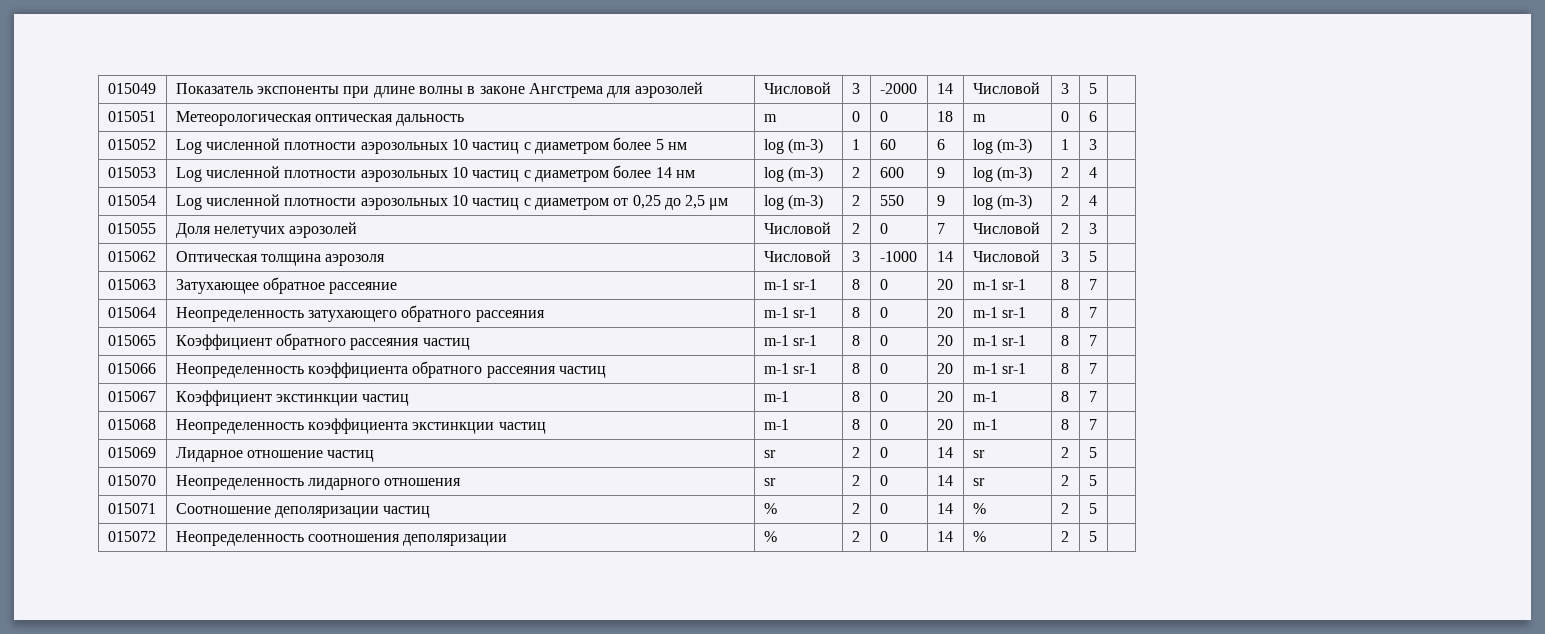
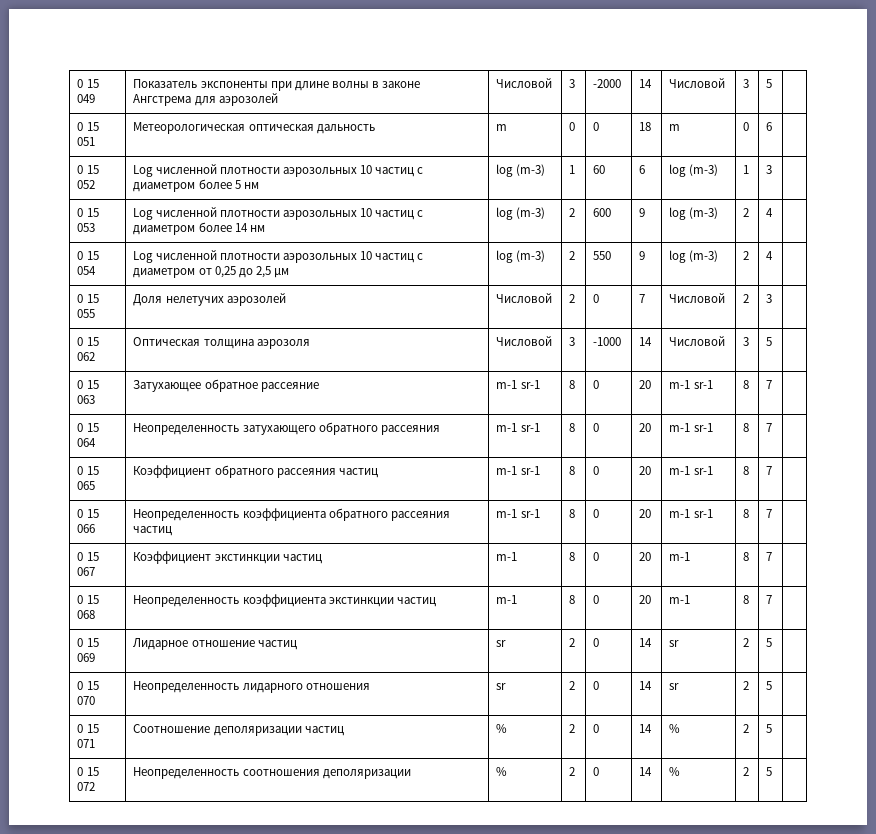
[107,83,156,94] 015049 -> [77,79,99,88] [77,94,96,103] 0 15 049
[107,111,156,122] 015051 -> [77,122,99,131] [77,137,96,146] 0 15 051
[107,139,156,150] 015052 -> [77,165,99,174] [77,180,96,189] 0 15 052
[107,167,156,178] 015053 -> [77,208,99,217] [77,223,96,232] 0 15 053
[107,195,156,206] 015054 -> [77,251,99,260] [77,266,97,275] 0 15 054
[107,223,156,234] 015055 -> [77,294,99,303] [77,309,96,318] 0 15 055
[107,251,156,262] 015062 -> [77,337,99,346] [77,352,96,361] 0 15 062
[107,279,156,290] 015063 -> [77,380,99,389] [77,395,96,404] 0 15 063
[107,307,156,318] 015064 -> [77,423,99,432] [77,438,97,447] 0 15 064
[107,335,156,346] 015065 -> [77,466,99,475] [77,481,96,490] 0 15 065
[107,363,156,374] 015066 -> [77,509,99,518] [77,524,96,533] 0 15 066
[107,391,156,402] 015067 -> [77,552,99,561] [77,567,96,576] 0 15 067
[107,419,156,430] 015068 -> [77,595,99,604] [77,610,96,619] 0 15 068
[107,447,156,458] 015069 -> [77,638,99,647] [77,653,96,662] 0 15 069
[107,475,156,486] 015070 -> [77,681,99,690] [77,696,96,705] 0 15 070
[107,503,156,514] 015071 -> [77,724,99,733] [77,739,96,748] 0 15 071
[107,531,156,542] 015072 -> [77,767,99,776] [77,782,96,791] 0 15 072

